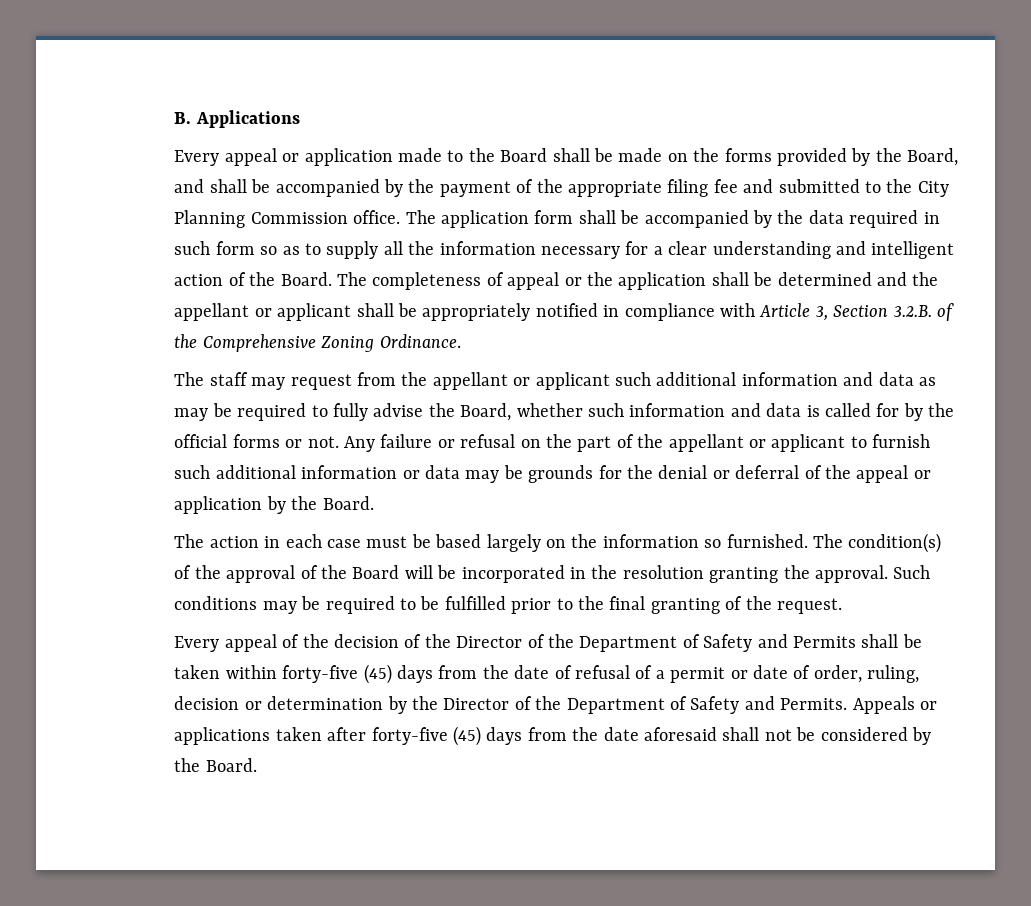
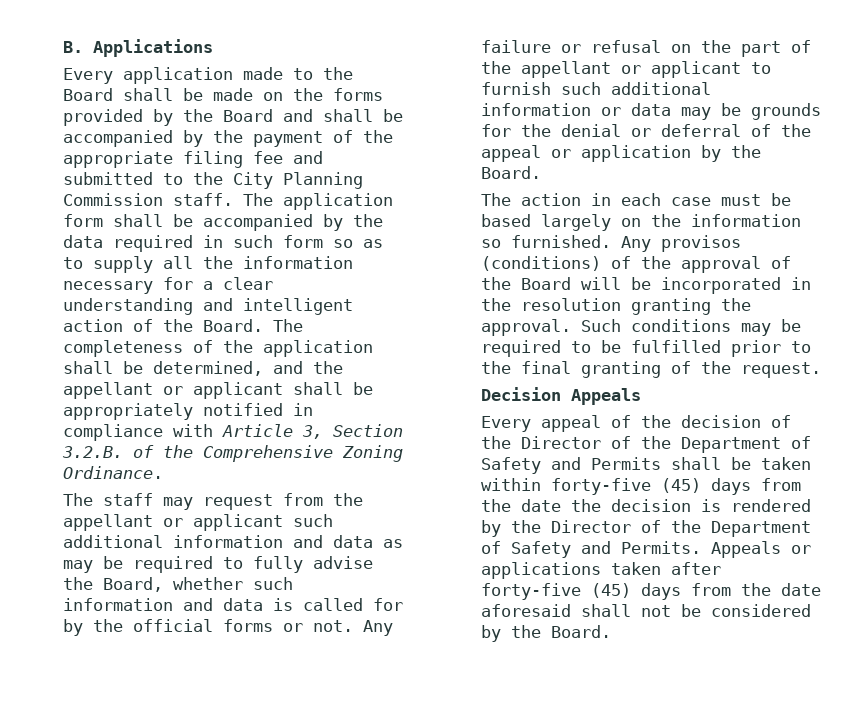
[224,148,300,166] appeal or -> (114, 76) none
[907,148,959,166] Board, -> [223,109,274,122] Board
[353,210,401,224] office. -> [173,193,234,206] staff.
[507,272,582,290] appeal or -> (214, 346) none
[777,272,872,286] determined -> [153,361,264,376] determined,
[813,533,942,553] The condition(s) -> [621,235,742,252] [481,256,602,271] Any provisos (conditions)
(843, 606) none -> [481,387,642,405] // Decision Appeals
[554,665,920,683] [174,696,384,710] of refusal of a permit or date of order, ruling, decision or determination -> [571,499,812,512] the decision is rendered

